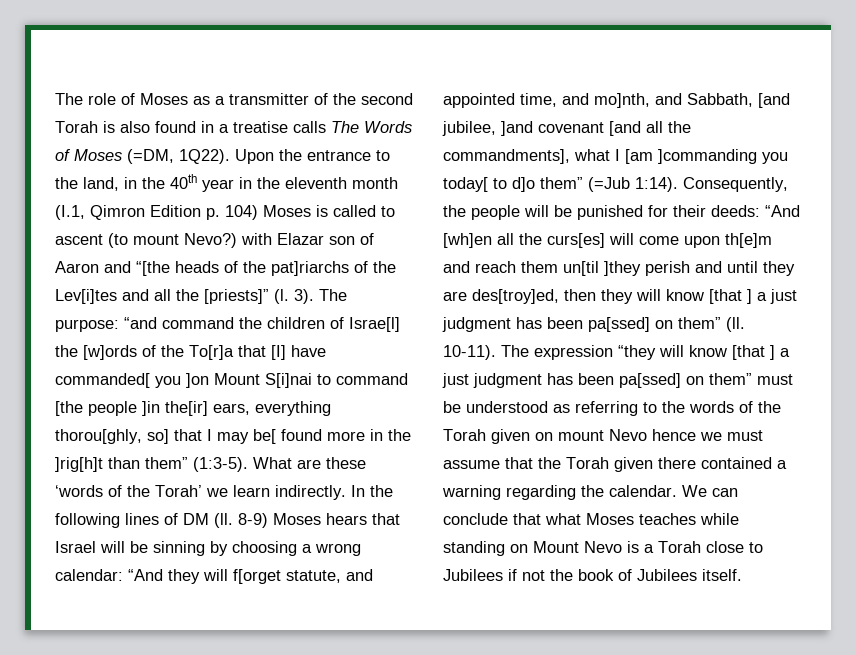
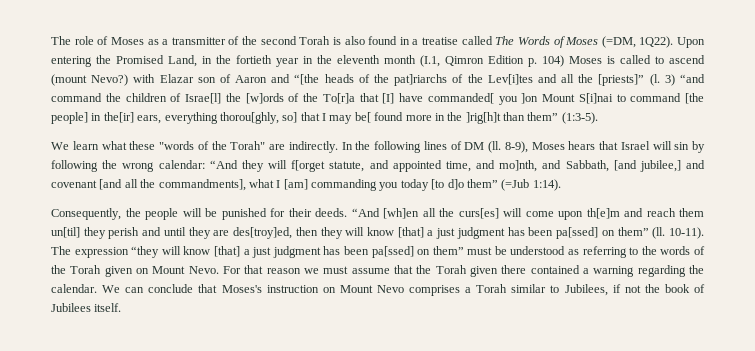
[293,121,326,133] calls -> [461,36,493,45] called
[279,149,390,161] [55,174,197,191] the entrance to the land, in the 40th -> [51,55,272,67] entering the Promised Land, in the fortieth
[55,233,179,248] ascent (to mount -> [669,55,705,64] [51,74,87,86] ascend (mount
[294,289,347,304] [55,319,119,332] 3). The purpose: -> [664,74,675,86] 3)
[88,401,160,416] people ]in -> [51,112,102,124] people] in
[253,457,366,469] [55,485,270,497] What are these ‘words of the Torah’ we learn -> [51,141,285,150] // We learn what these "words of the Torah" are
[238,513,268,528] 8-9) -> [504,141,528,153] 8-9),
[130,541,312,556] be sinning by choosing a -> [674,141,705,153] [51,160,118,172] sin by following the
[442,121,533,136] jubilee, ]and -> [639,160,705,172] jubilee,] and
[625,149,788,164] [443,177,507,192] [am ]commanding you today[ to -> [283,179,445,191] [am] commanding you today [to
(678, 184) none -> (561, 185) //
[711,205,760,217] deeds: -> [315,208,347,217] deeds.
[563,261,641,276] un[til ]they -> [51,227,106,239] un[til] they
[709,289,752,304] [that ] -> [397,227,424,238] [that]
[732,345,775,360] [that ] -> [213,246,240,257] [that]
[558,429,696,441] mount Nevo hence -> [152,265,301,274] Mount Nevo. For that reason
[545,513,739,525] [443,541,505,556] what Moses teaches while standing -> [221,285,319,293] Moses's instruction
[627,541,639,553] is -> [409,285,461,296] comprises
[706,541,763,553] [443,569,503,581] close to Jubilees -> [511,284,608,296] similar to Jubilees,

